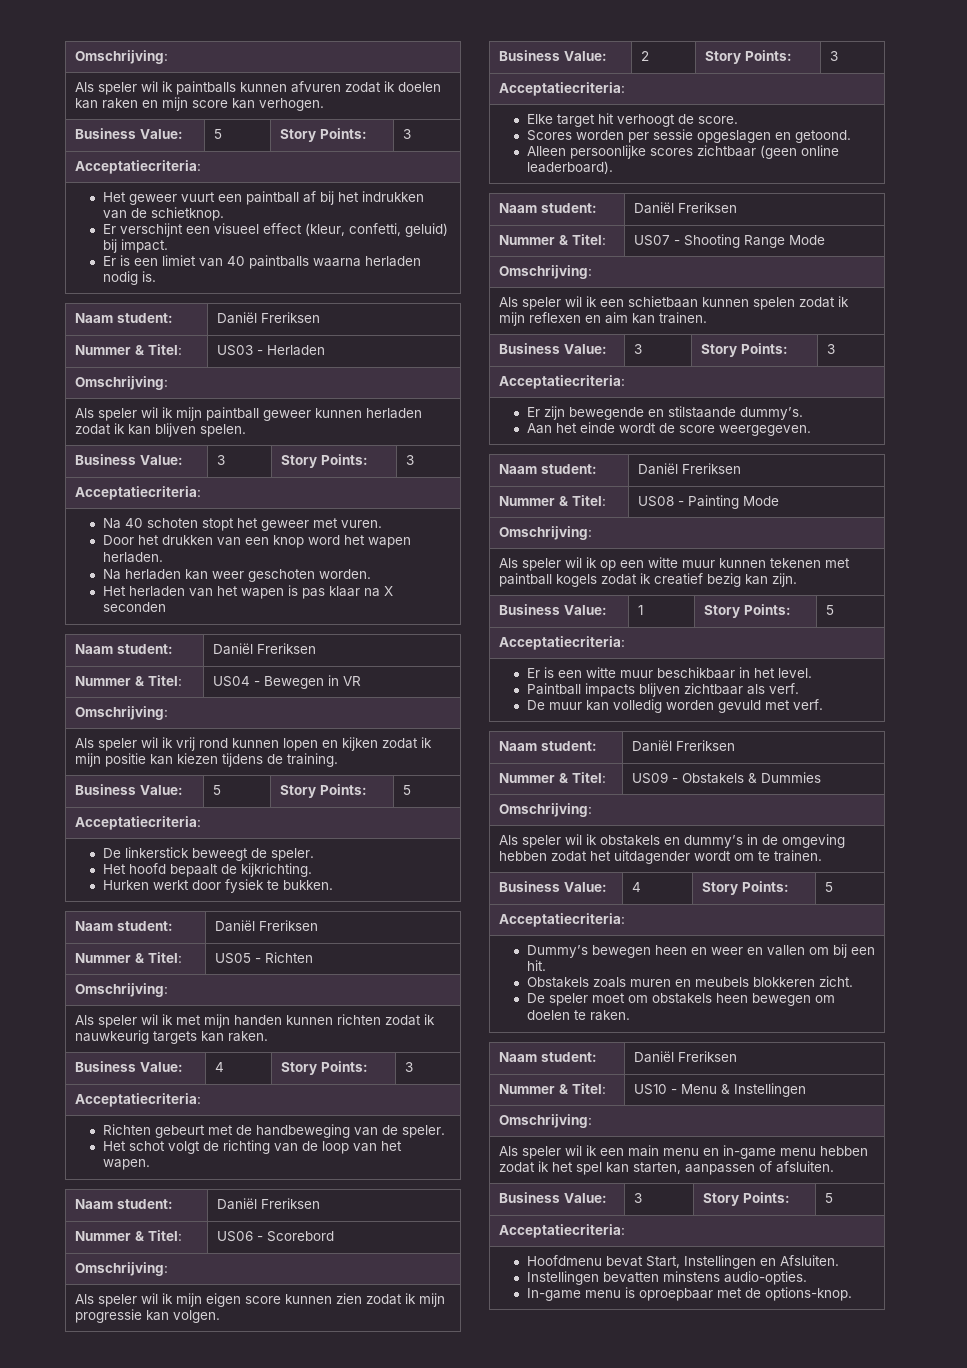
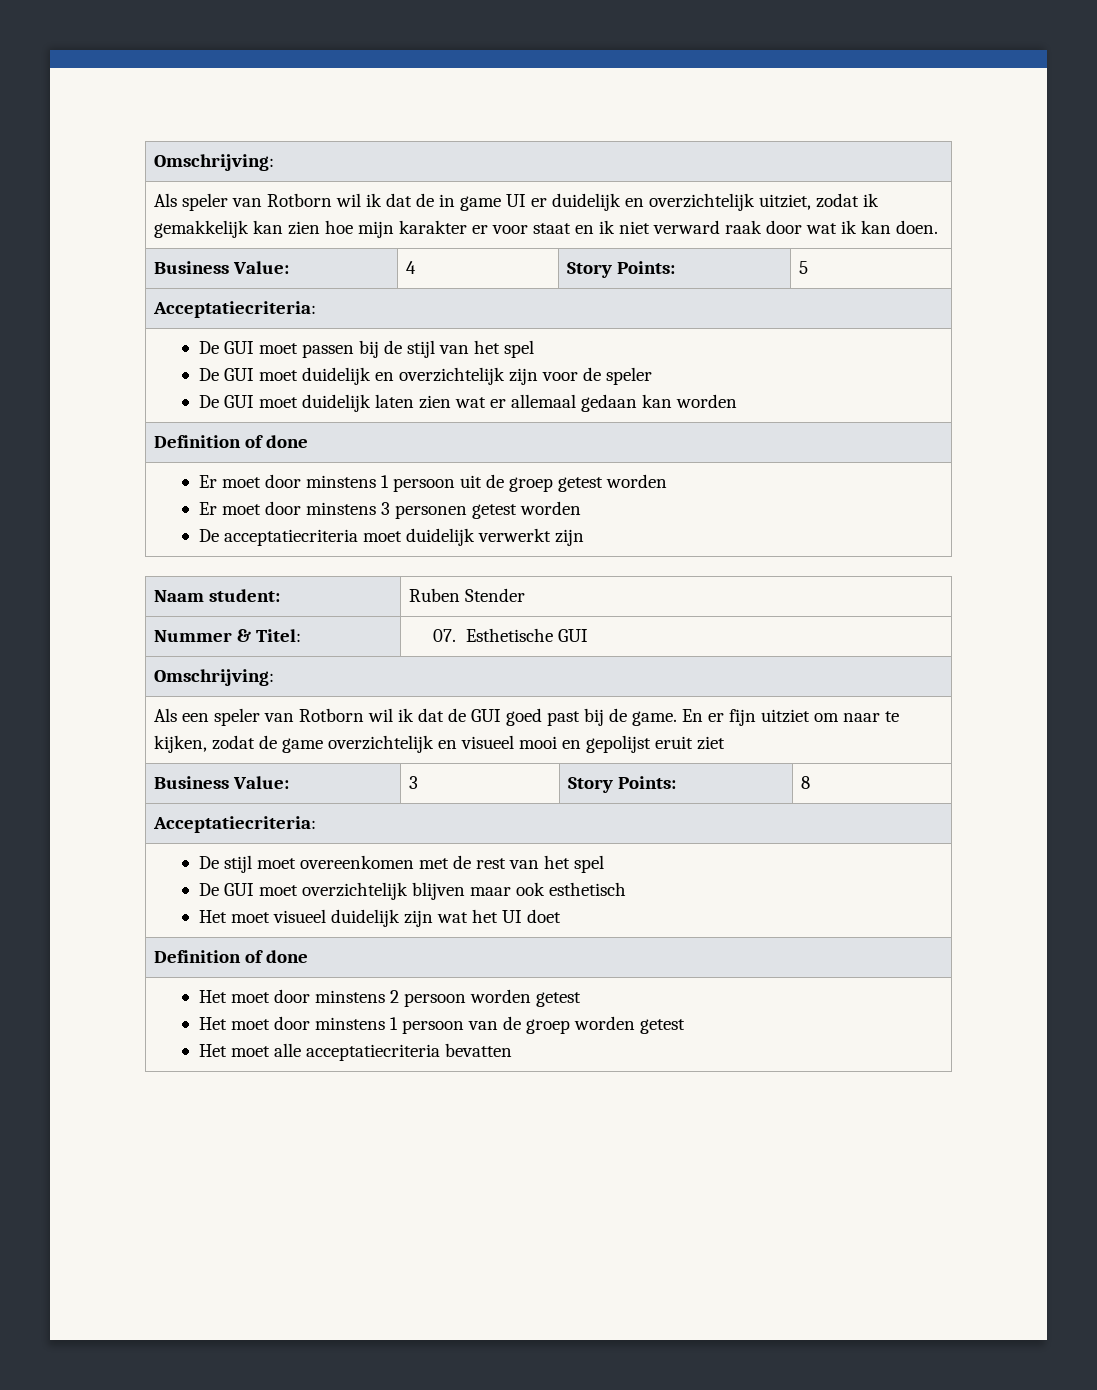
[75,50,169,64] [75,81,442,95] [75,97,325,111] [75,128,184,139] [214,129,223,139] [280,128,368,142] [403,129,412,139] [75,160,202,174] [102,191,424,205] [102,207,224,221] [102,223,448,237] [102,239,168,253] [102,255,421,269] [102,271,156,285] [75,313,174,323] [217,312,321,324] [75,344,183,355] [217,345,326,356] [75,376,169,390] [75,407,423,421] [75,423,247,437] [75,454,184,465] [217,455,226,465] [281,454,369,468] [406,455,415,465] [75,486,202,500] [102,518,382,531] [102,535,411,548] [102,552,163,563] [102,569,371,582] [102,585,393,599] [102,602,166,612] [75,644,174,654] [213,643,317,655] [75,675,183,686] [213,675,362,689] [75,706,169,720] [75,737,433,751] [75,753,339,767] [75,784,184,795] [213,785,222,795] [280,784,368,798] [403,785,412,795] [75,816,202,830] [102,847,314,861] [102,863,312,877] [102,879,333,893] [75,921,174,931] [215,920,319,932] [75,952,183,963] [215,952,314,964] [75,983,169,997] [75,1014,436,1028] [75,1030,269,1044] [75,1061,184,1072] [215,1062,225,1072] [281,1061,369,1075] [405,1062,414,1072] [75,1093,202,1107] [102,1124,445,1138] [102,1140,402,1154] [102,1159,150,1170] [75,1199,174,1209] [217,1198,321,1210] [75,1230,183,1241] [217,1231,335,1242] [75,1262,169,1276] [75,1293,446,1307] [75,1309,221,1323] [499,50,608,61] [641,51,650,61] [705,50,793,64] [830,51,839,61] [499,82,626,96] [526,113,738,127] [526,129,851,143] [526,145,839,159] [526,161,613,174] [499,203,598,213] [634,202,738,214] [499,234,607,245] [634,234,826,248] [499,265,593,279] [499,296,850,310] [499,312,708,326] [499,343,608,354] [634,344,643,354] [701,343,789,357] [827,344,836,354] [499,375,626,389] [526,406,803,420] [526,422,811,436] [499,464,598,474] [638,463,742,475] [499,495,607,506] [638,495,780,509] [499,526,593,540] [499,557,851,571] [499,573,798,587] [499,604,608,615] [638,605,644,615] [704,604,792,618] [826,605,835,615] [499,636,626,650] [526,667,812,679] [526,683,799,697] [526,699,823,713] [499,741,598,751] [632,740,736,752] [499,772,607,783] [632,772,822,784] [499,803,593,817] [499,834,846,848] [499,850,823,864] Omschrijving: // Als speler wil ik paintballs kunnen afvuren zodat ik doelen kan raken en mijn score kan verhogen. // Business Value: | 5 | Story Points: | 3 // Acceptatiecriteria: // Het geweer vuurt een paintball af bij het indrukken van de schietknop. // Er verschijnt een visueel effect (kleur, confetti, geluid) bij impact. // Er is een limiet van 40 paintballs waarna herladen nodig is. // Naam student: | Daniël Freriksen // Nummer & Titel: | US03 - Herladen // Omschrijving: // Als speler wil ik mijn paintball geweer kunnen herladen zodat ik kan blijven spelen. // Business Value: | 3 | Story Points: | 3 // Acceptatiecriteria: // Na 40 schoten stopt het geweer met vuren. // Door het drukken van een knop word het wapen herladen. // Na herladen kan weer geschoten worden. // Het herladen van het wapen is pas klaar na X seconden // Naam student: | Daniël Freriksen // Nummer & Titel: | US04 - Bewegen in VR // Omschrijving: // Als speler wil ik vrij rond kunnen lopen en kijken zodat ik mijn positie kan kiezen tijdens de training. // Business Value: | 5 | Story Points: | 5 // Acceptatiecriteria: // De linkerstick beweegt de speler. // Het hoofd bepaalt de kijkrichting. // Hurken werkt door fysiek te bukken. // Naam student: | Daniël Freriksen // Nummer & Titel: | US05 - Richten // Omschrijving: // Als speler wil ik met mijn handen kunnen richten zodat ik nauwkeurig targets kan raken. // Business Value: | 4 | Story Points: | 3 // Acceptatiecriteria: // Richten gebeurt met de handbeweging van de speler. // Het schot volgt de richting van de loop van het wapen. // Naam student: | Daniël Freriksen // Nummer & Titel: | US06 - Scorebord // Omschrijving: // Als speler wil ik mijn eigen score kunnen zien zodat ik mijn progressie kan volgen. // Business Value: | 2 | Story Points: | 3 // Acceptatiecriteria: // Elke target hit verhoogt de score. // Scores worden per sessie opgeslagen en getoond. // Alleen persoonlijke scores zichtbaar (geen online leaderboard). // Naam student: | Daniël Freriksen // Nummer & Titel: | US07 - Shooting Range Mode // Omschrijving: // Als speler wil ik een schietbaan kunnen spelen zodat ik mijn reflexen en aim kan trainen. // Business Value: | 3 | Story Points: | 3 // Acceptatiecriteria: // Er zijn bewegende en stilstaande dummy’s. // Aan het einde wordt de score weergegeven. // Naam student: | Daniël Freriksen // Nummer & Titel: | US08 - Painting Mode // Omschrijving: // Als speler wil ik op een witte muur kunnen tekenen met paintball kogels zodat ik creatief bezig kan zijn. // Business Value: | 1 | Story Points: | 5 // Acceptatiecriteria: // Er is een witte muur beschikbaar in het level. // Paintball impacts blijven zichtbaar als verf. // De muur kan volledig worden gevuld met verf. // Naam student: | Daniël Freriksen // Nummer & Titel: | US09 - Obstakels & Dummies // Omschrijving: // Als speler wil ik obstakels en dummy’s in de omgeving hebben zodat het uitdagender wordt om te trainen. -> [154,154,275,171] [154,193,880,211] [154,220,939,238] Omschrijving: // Als speler van Rotborn wil ik dat de in game UI er duidelijk en overzichtelijk uitziet, zodat ik gemakkelijk kan zien hoe mijn karakter er voor staat en ik niet verward raak door wat ik kan doen.
[526,944,875,958] [526,960,546,971] [526,976,853,988] [526,993,835,1006] [526,1010,630,1021] [499,1052,598,1062] [634,1051,738,1063] [499,1083,607,1094] [634,1083,807,1097] [499,1114,593,1128] [499,1145,869,1159] [499,1161,835,1175] [499,1192,608,1203] [634,1193,643,1203] [703,1192,791,1206] [825,1193,834,1203] [499,1224,626,1238] [526,1255,839,1269] [526,1271,807,1285] [526,1287,852,1301] Dummy’s bewegen heen en weer en vallen om bij een hit. // Obstakels zoals muren en meubels blokkeren zicht. // De speler moet om obstakels heen bewegen om doelen te raken. // Naam student: | Daniël Freriksen // Nummer & Titel: | US10 - Menu & Instellingen // Omschrijving: // Als speler wil ik een main menu en in-game menu hebben zodat ik het spel kan starten, aanpassen of afsluiten. // Business Value: | 3 | Story Points: | 5 // Acceptatiecriteria: // Hoofdmenu bevat Start, Instellingen en Afsluiten. // Instellingen bevatten minstens audio-opties. // In-game menu is oproepbaar met de options-knop. -> [198,340,534,358] [198,367,652,385] [198,394,737,412] [154,435,309,448] [198,474,667,492] [198,501,581,519] [198,528,584,546] [154,589,281,602] [409,588,526,602] [154,629,302,642] [433,628,588,642] [154,669,275,686] [154,708,900,726] [154,735,726,753] [154,776,290,789] [409,776,419,789] [568,776,677,793] [801,776,811,789] [153,816,317,833] [198,855,604,873] [198,882,626,900] [198,909,561,927] [154,950,309,963] [198,989,581,1007] [198,1016,685,1034] [198,1043,512,1061] De GUI moet passen bij de stijl van het spel // De GUI moet duidelijk en overzichtelijk zijn voor de speler // De GUI moet duidelijk laten zien wat er allemaal gedaan kan worden // Definition of done // Er moet door minstens 1 persoon uit de groep getest worden // Er moet door minstens 3 personen getest worden // De acceptatiecriteria moet duidelijk verwerkt zijn // Naam student: | Ruben Stender // Nummer & Titel: | 07. Esthetische GUI // Omschrijving: // Als een speler van Rotborn wil ik dat de GUI goed past bij de game. En er fijn uitziet om naar te kijken, zodat de game overzichtelijk en visueel mooi en gepolijst eruit ziet // Business Value: | 3 | Story Points: | 8 // Acceptatiecriteria: // De stijl moet overeenkomen met de rest van het spel // De GUI moet overzichtelijk blijven maar ook esthetisch // Het moet visueel duidelijk zijn wat het UI doet // Definition of done // Het moet door minstens 2 persoon worden getest // Het moet door minstens 1 persoon van de groep worden getest // Het moet alle acceptatiecriteria bevatten

